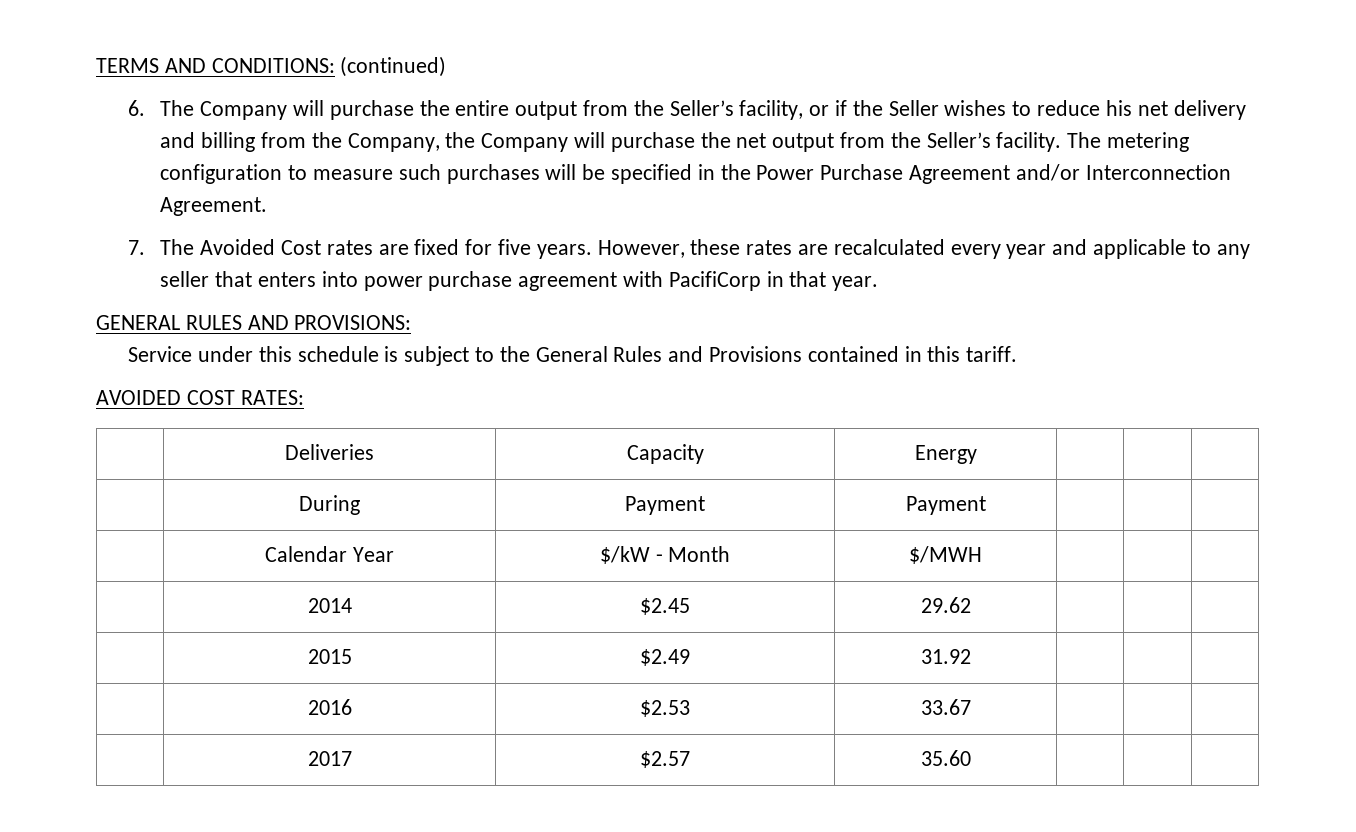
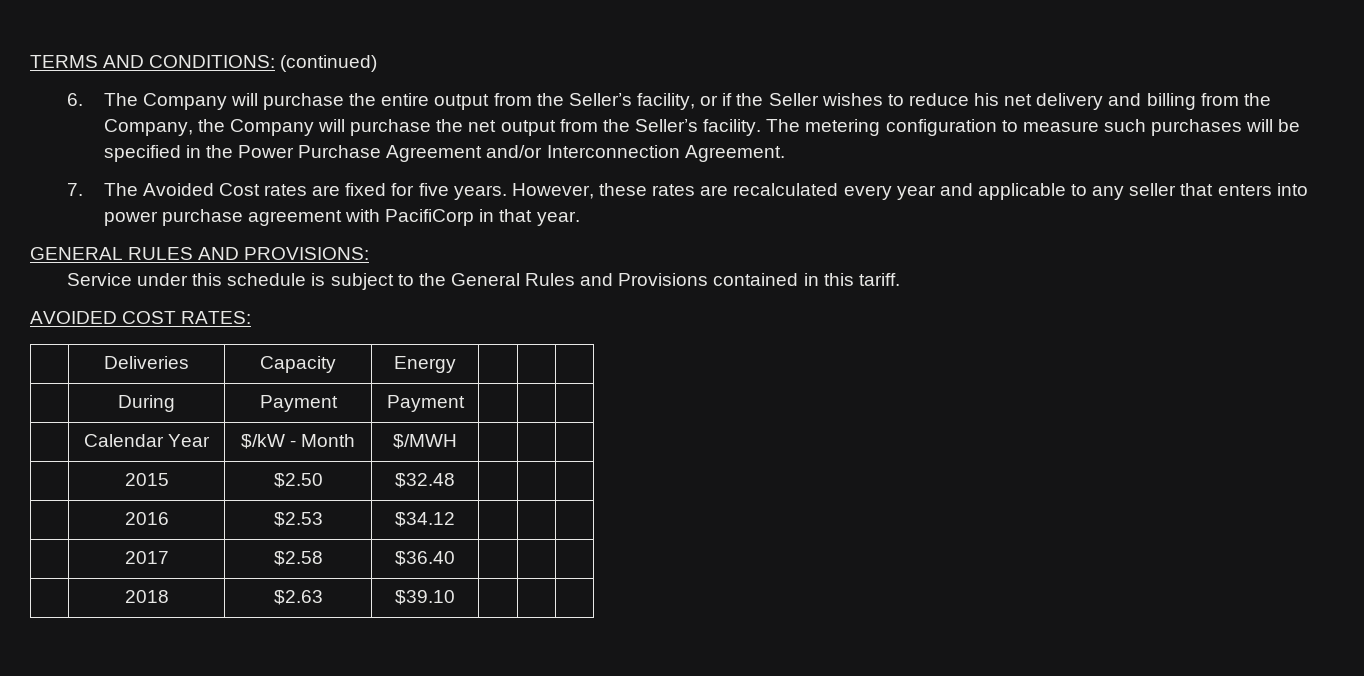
[307,598,352,613] [640,598,690,615] [920,597,971,613] // | 2014 | $2.45 | 29.62 | | | -> (457, 441) none
[640,649,690,666] [920,649,971,664] $2.49 | 31.92 -> [273,473,323,488] [395,473,455,488] $2.50 | $32.48
[920,699,971,715] 33.67 -> [395,512,455,527] $34.12
[640,751,690,768] [920,750,971,766] $2.57 | 35.60 -> [273,551,323,566] [395,551,455,566] [124,590,169,603] [273,590,323,605] [395,590,455,605] $2.58 | $36.40 | | | // | 2018 | $2.63 | $39.10

